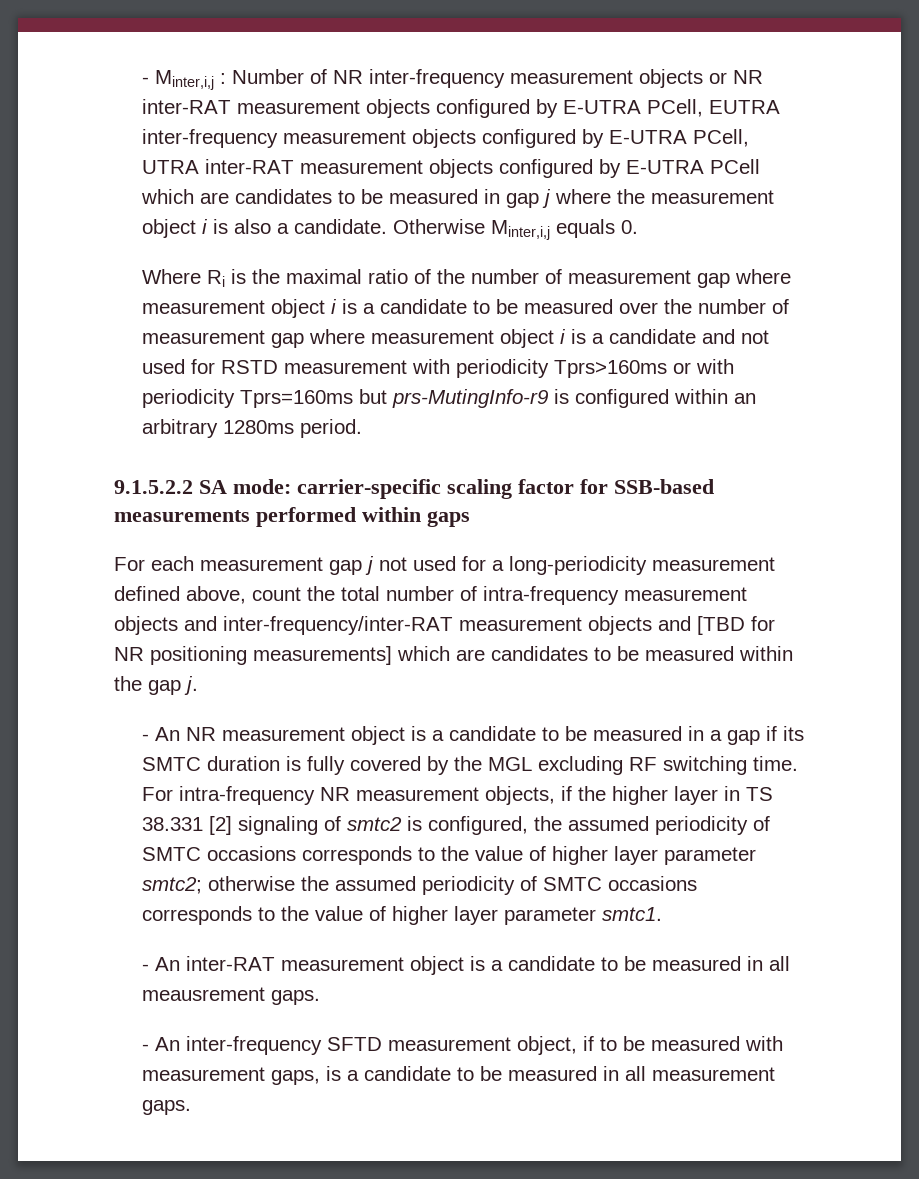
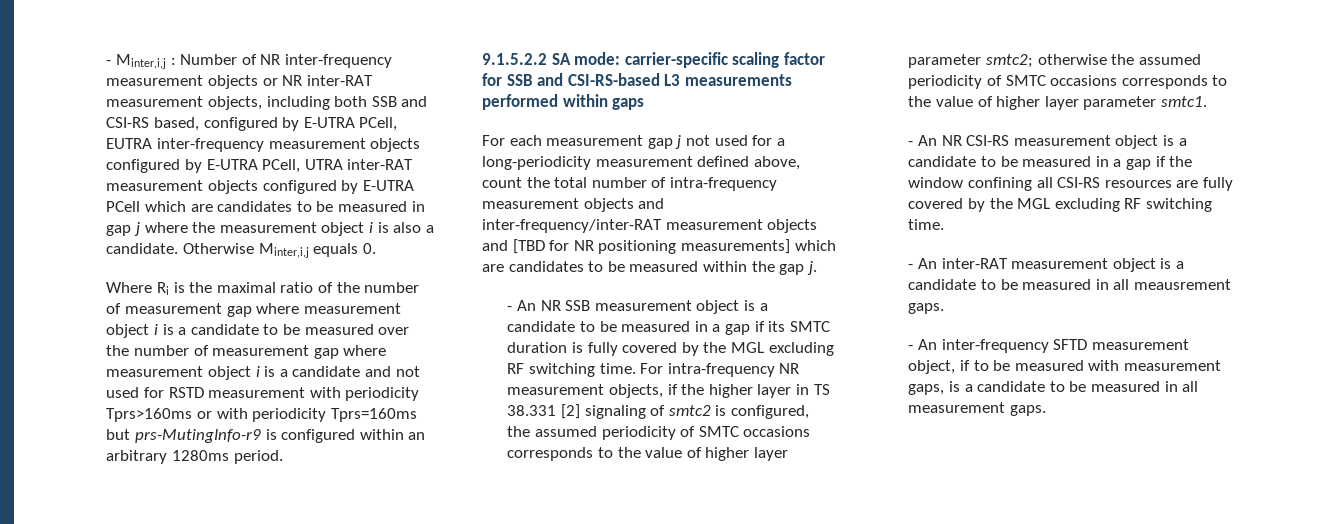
[365,99,430,118] objects -> [207,96,428,110] [106,117,199,131] objects, including both SSB and CSI-RS based,
[614,479,714,494] SSB-based -> [506,73,681,86] SSB and CSI-RS-based L3
(216, 734) none -> [565,300,591,311] SSB
(662, 914) none -> [908,135,1187,149] [908,156,1193,170] [908,177,1233,191] [908,198,1212,212] [908,219,945,230] // - An NR CSI-RS measurement object is a candidate to be measured in a gap if the window confining all CSI-RS resources are fully covered by the MGL excluding RF switching time.

